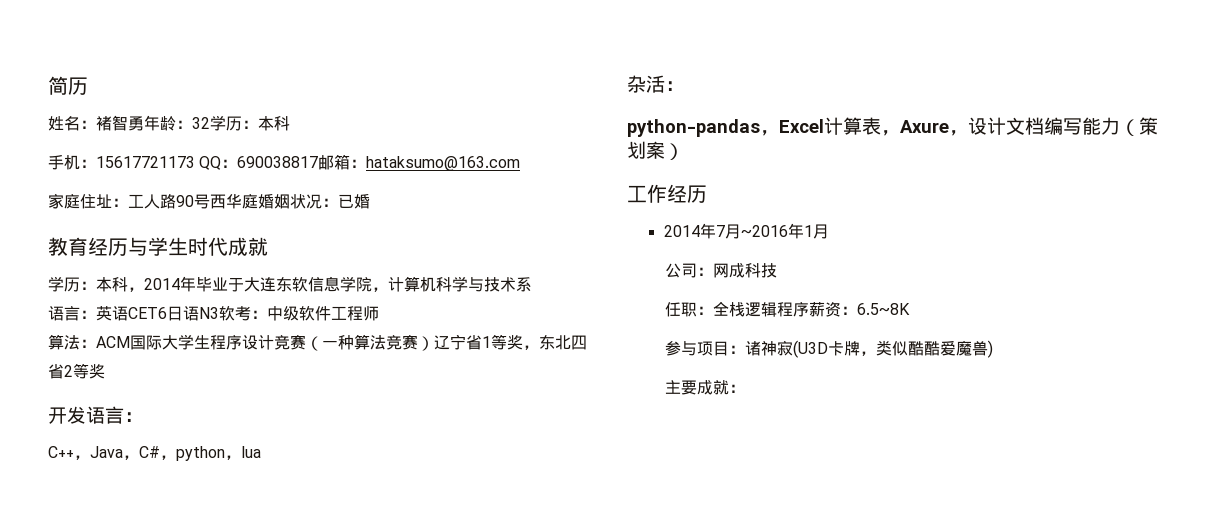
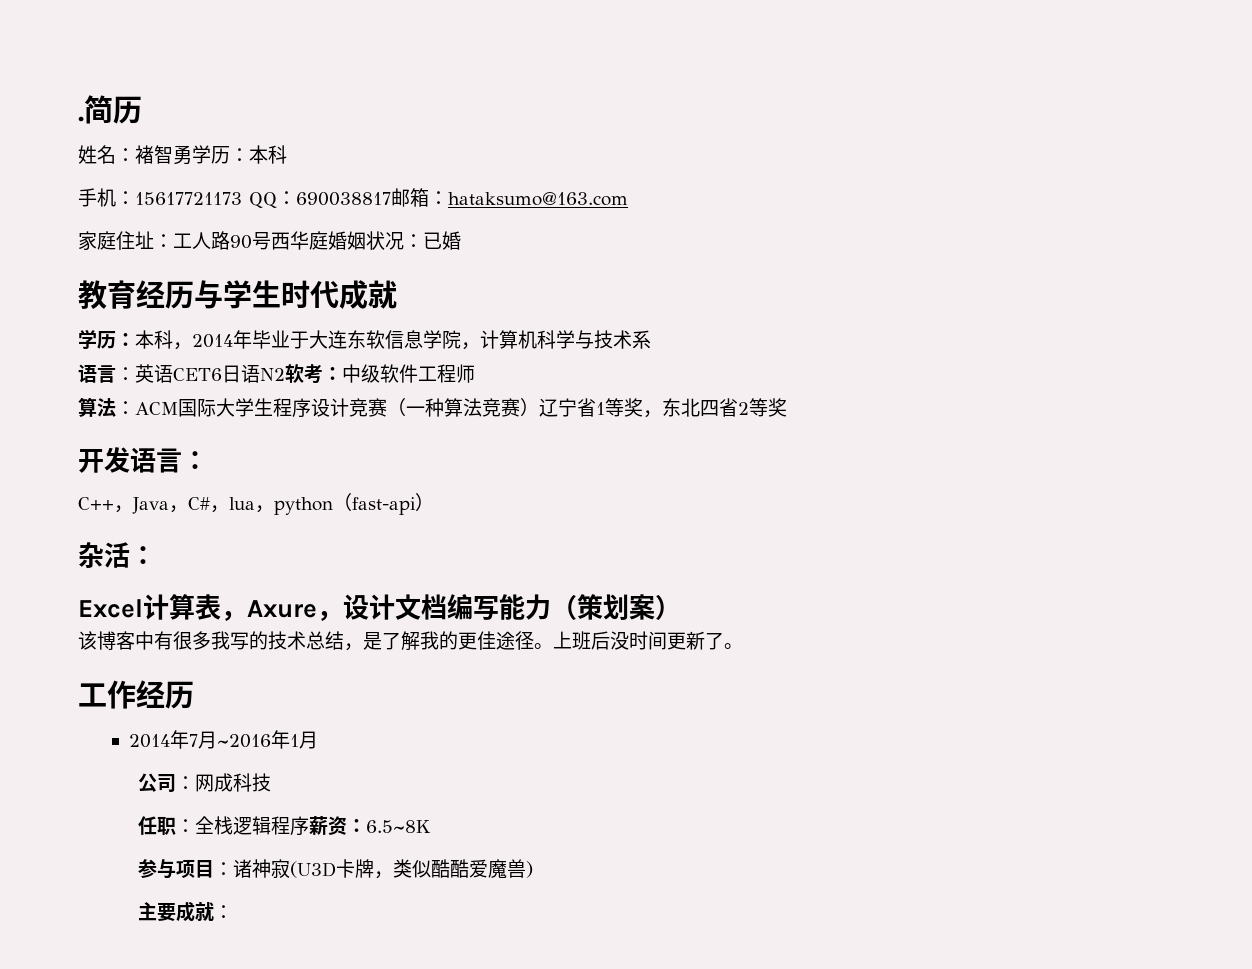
(48, 85) none -> [78,116,84,122] .
[144,115,210,131] 年龄：32 -> (192, 155) none
[199,307,219,319] N3 -> [260,368,285,381] N2
[176,446,261,461] python，lua -> [229,493,434,515] lua，python（fast-api）
[627,119,779,137] python-pandas， -> (156, 555) none
(684, 151) none -> [78,631,743,651] // 该博客中有很多我写的技术总结，是了解我的更佳途径。上班后没时间更新了。

